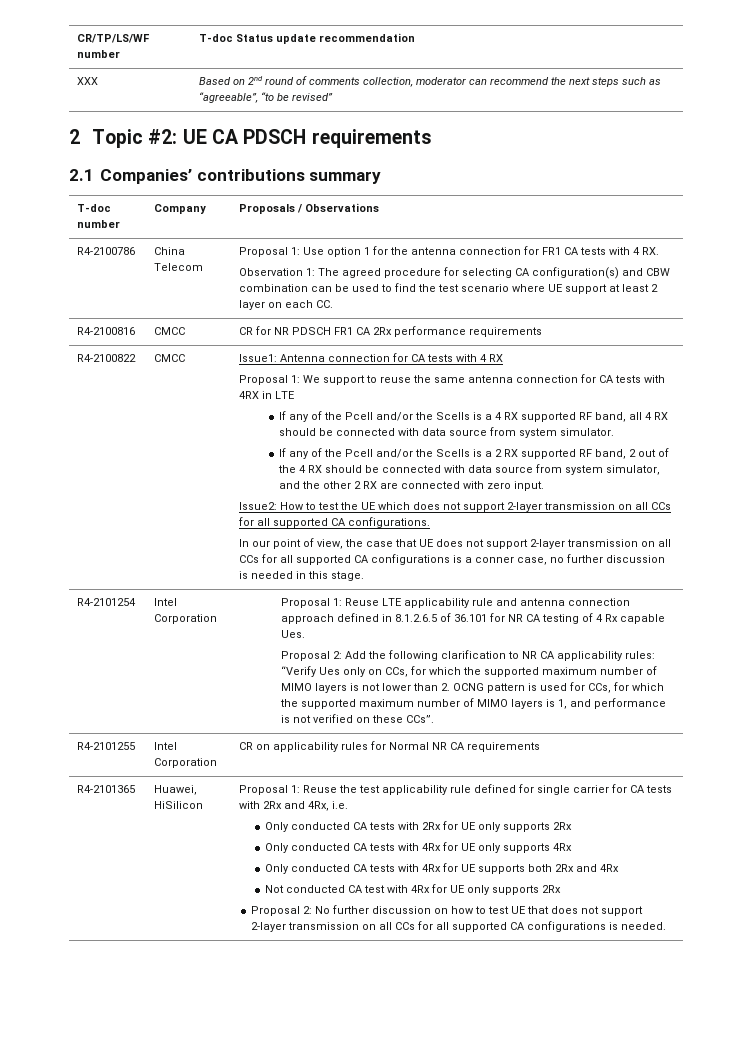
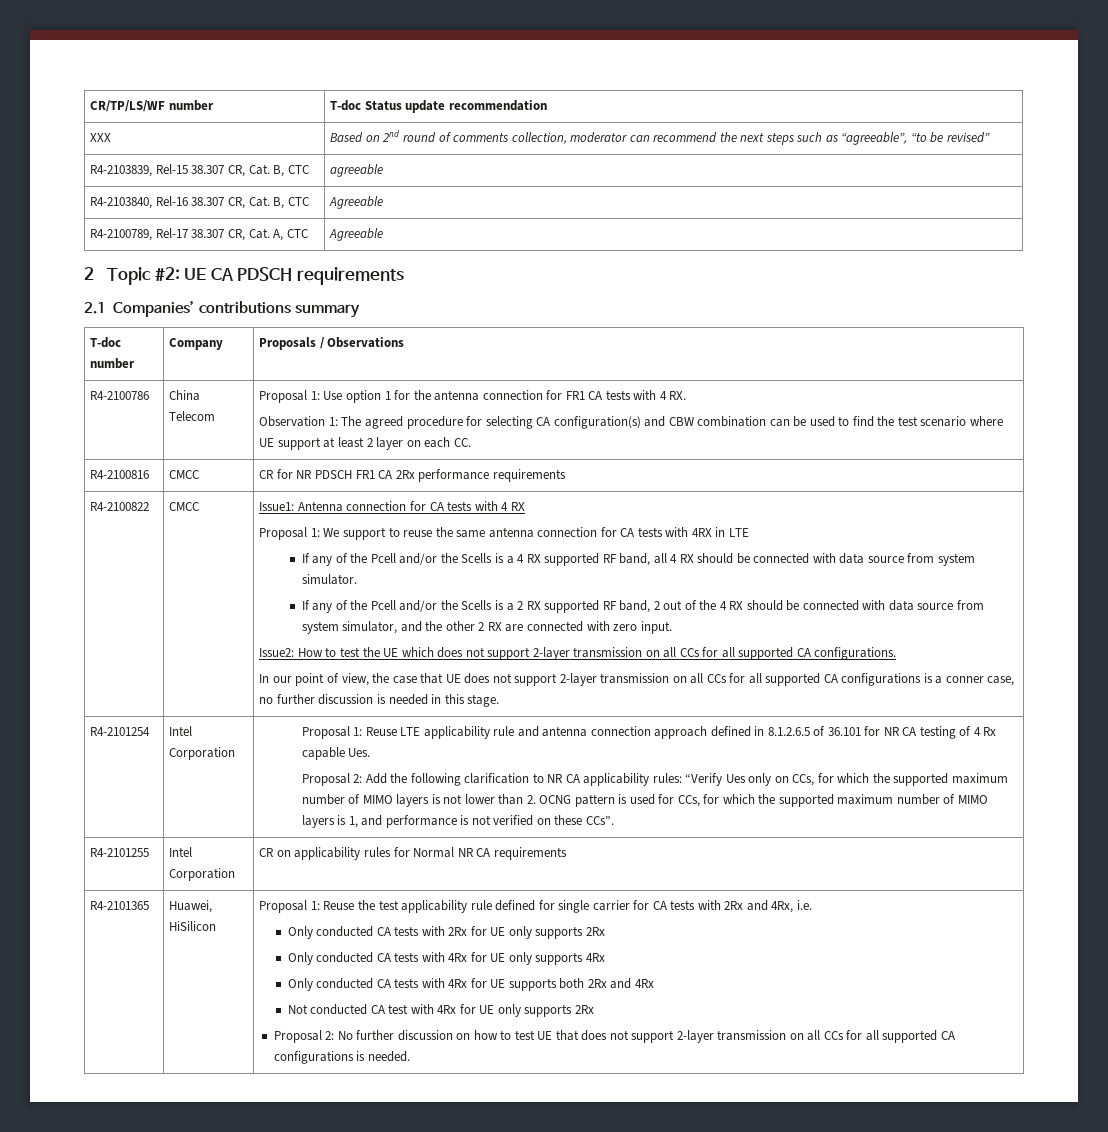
(333, 97) none -> [90,164,309,177] [330,164,384,177] [90,196,309,209] [329,196,384,209] [90,228,308,241] [329,228,384,241] // R4-2103839, Rel-15 38.307 CR, Cat. B, CTC | agreeable // R4-2103840, Rel-16 38.307 CR, Cat. B, CTC | Agreeable // R4-2100789, Rel-17 38.307 CR, Cat. A, CTC | Agreeable

